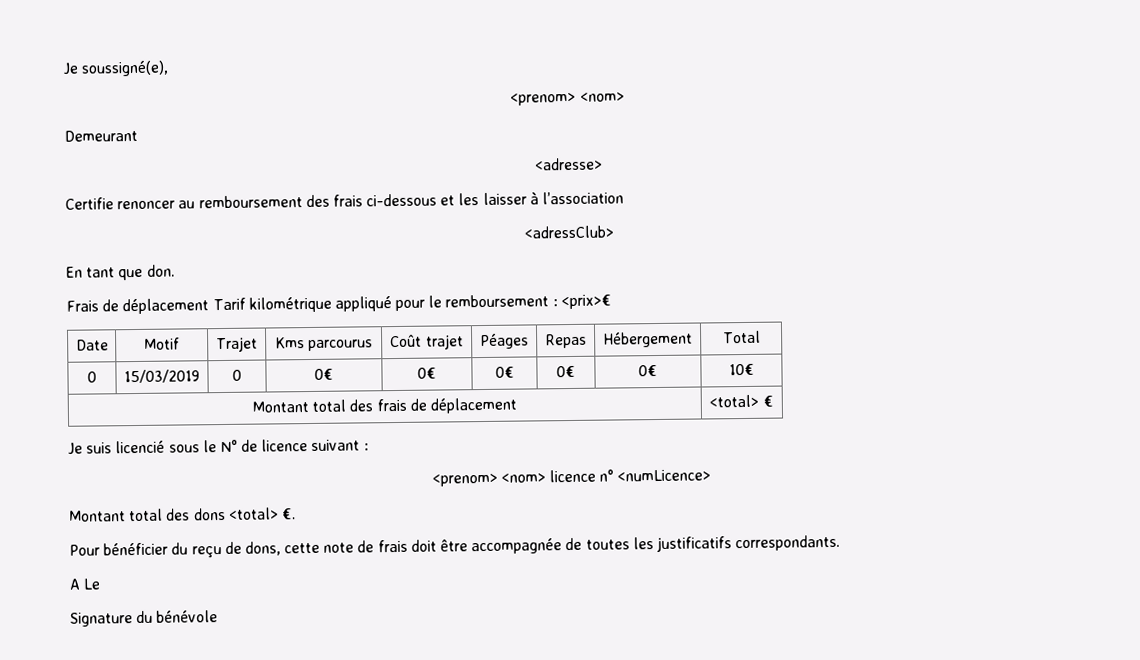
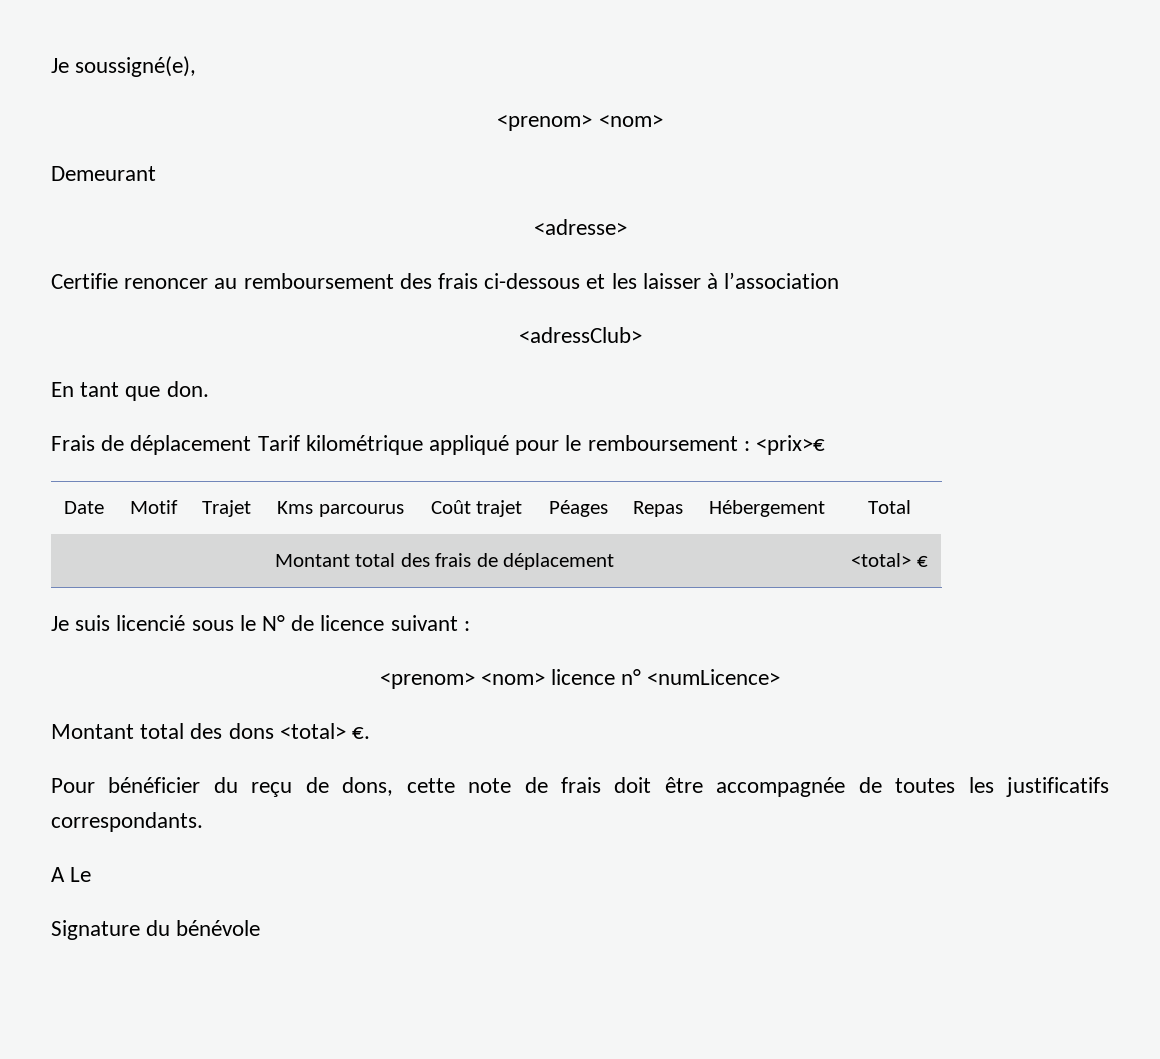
[87,371,97,383] [124,369,200,384] [232,369,242,381] [314,368,334,380] [417,367,437,379] [494,366,515,378] [556,365,576,378] [638,364,658,377] [728,363,755,376] // 0 | 15/03/2019 | 0 | 0€ | 0€ | 0€ | 0€ | 0€ | 10€ -> (911, 507) none

